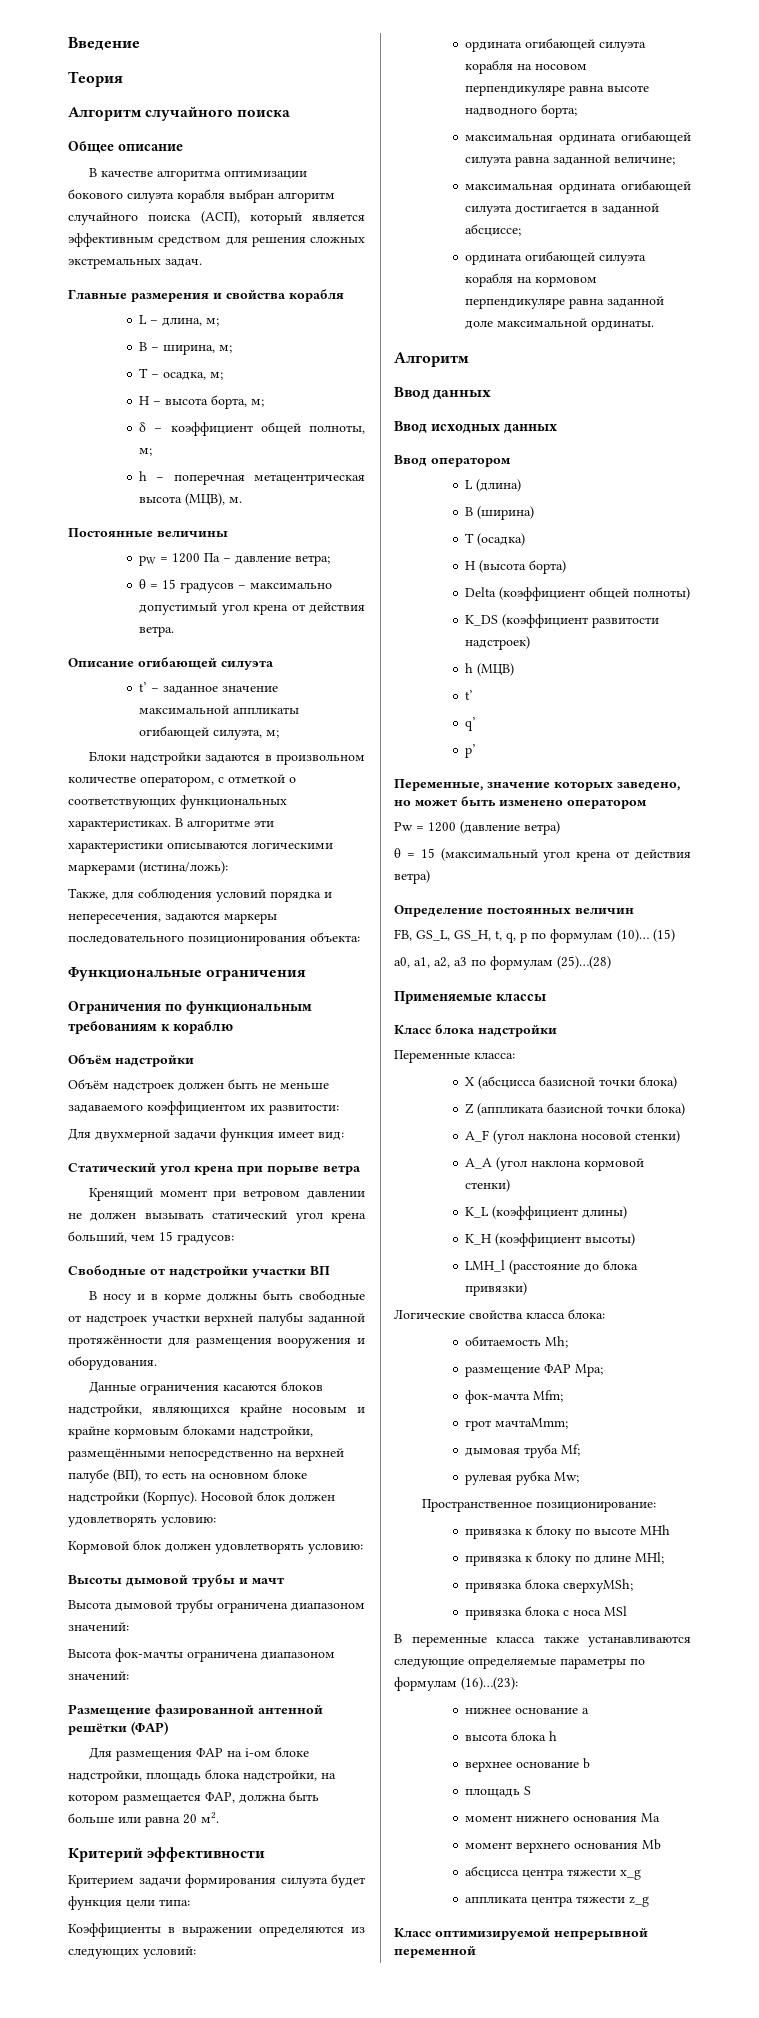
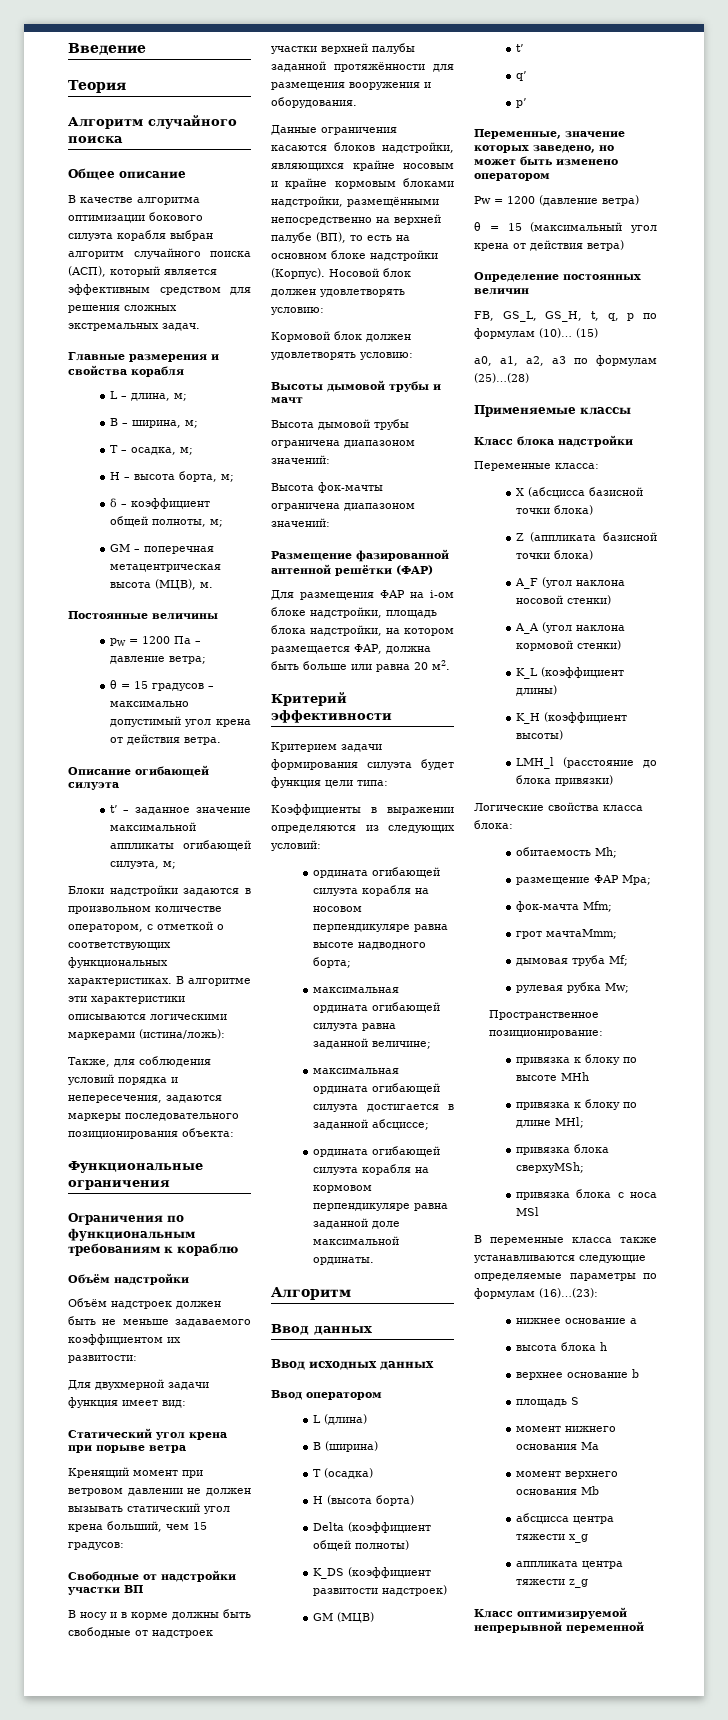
[139,471,148,481] h -> [109,544,130,552] GM
[465,663,474,673] h -> [312,1613,333,1621] GM

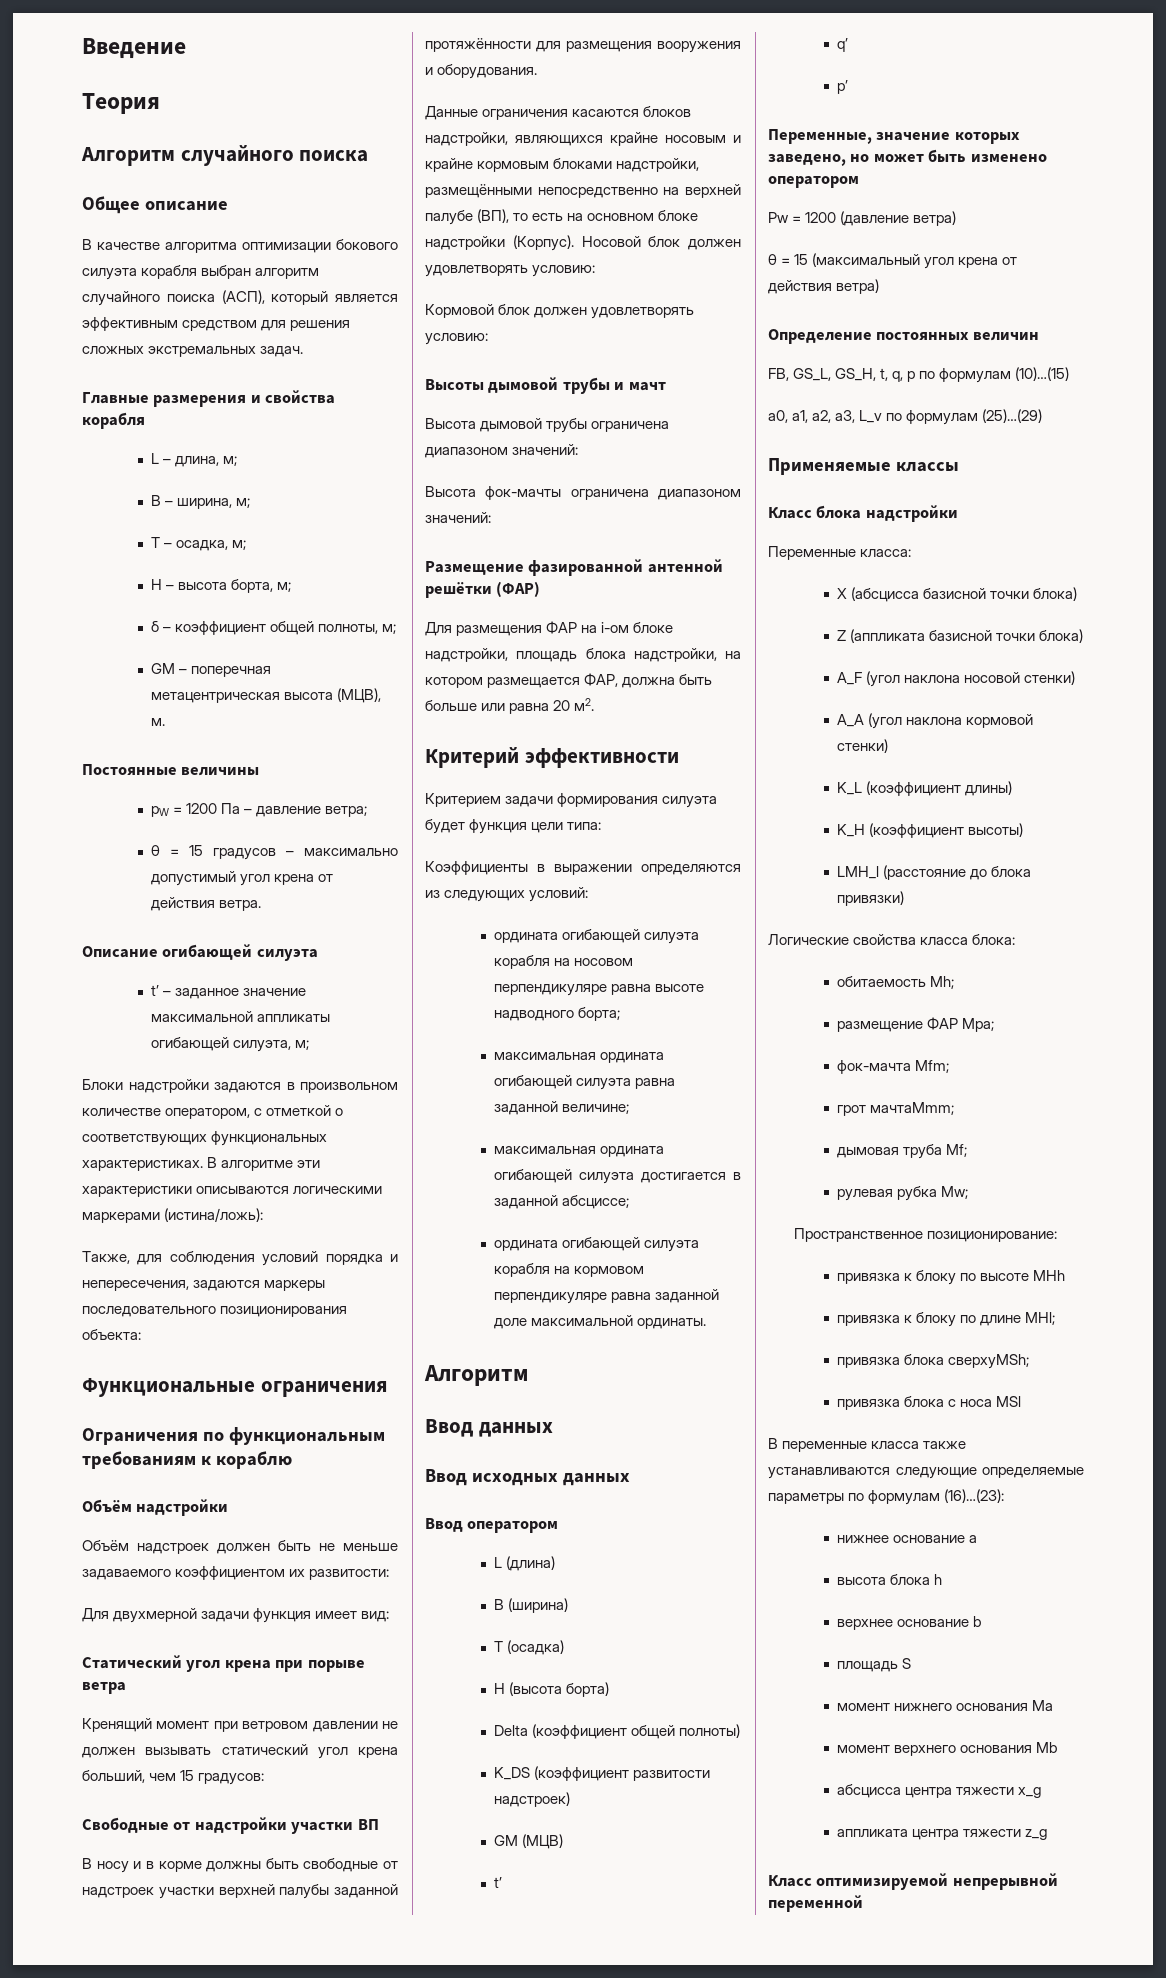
[539,328,598,338] (10)… (15) -> [1015,367,1070,381] (10)…(15)
[552,355,657,366] [474,373,529,383] a3 по формулам (25)…(28) -> [835,409,1043,425] a3, L_v по формулам (25)…(29)

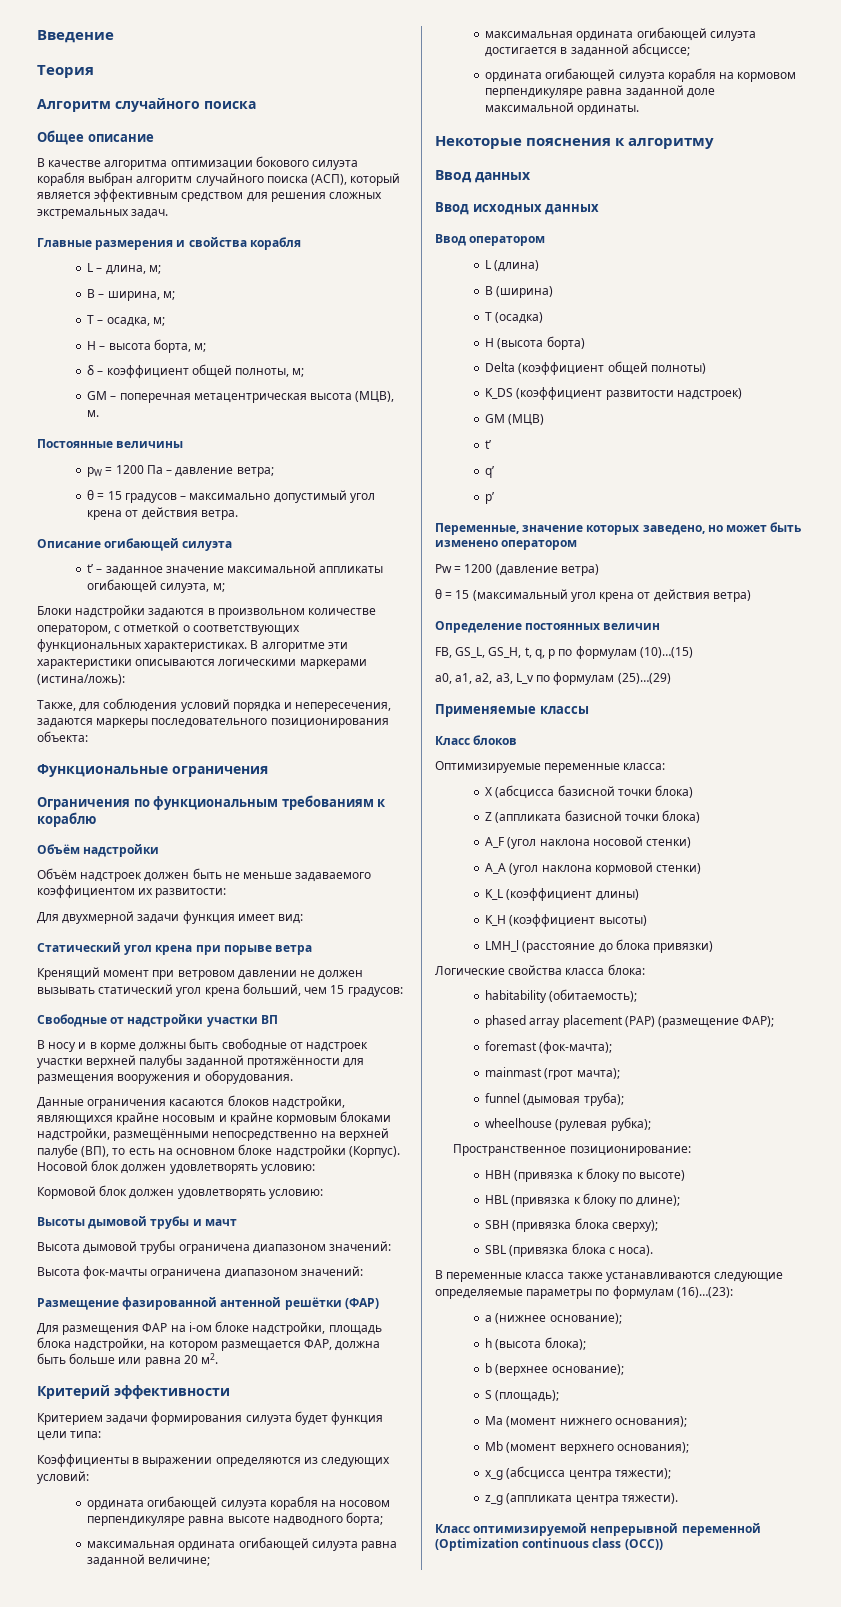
[424,1365,529,1386] Алгоритм -> [435,136,715,149] Некоторые пояснения к алгоритму
[816,505,958,522] [768,546,856,560] блока надстройки // Переменные -> [473,735,518,745] [435,761,621,773] блоков // Оптимизируемые переменные
[837,976,955,989] [837,1017,995,1032] [837,1060,950,1074] [837,1102,955,1116] [837,1144,968,1159] [837,1186,969,1201] обитаемость Mh; // размещение ФАР Mpa; // фок-мачта Mfm; // грот мачтаMmm; // дымовая труба Mf; // рулевая рубка Mw; -> [485,989,638,1003] [485,1015,775,1028] [485,1041,613,1054] [485,1067,620,1080] [485,1092,624,1106] [485,1117,651,1131] habitability (обитаемость); // phased array placement (PAP) (размещение ФАР); // foremast (фок-мачта); // mainmast (грот мачта); // funnel (дымовая труба); // wheelhouse (рулевая рубка);
[837,1270,1066,1285] [837,1312,1056,1327] [837,1354,1030,1369] [837,1396,1022,1410] привязка к блоку по высоте MHh // привязка к блоку по длине MHl; // привязка блока сверхуMSh; // привязка блока с носа MSl -> [485,1168,686,1182] [485,1193,681,1207] [485,1218,658,1232] [485,1243,654,1257] HBH (привязка к блоку по высоте) // HBL (привязка к блоку по длине); // SBH (привязка блока сверху); // SBL (привязка блока с носа).
[837,1535,966,1543] нижнее основание -> (733, 1292) none
[837,1574,931,1585] // высота блока -> [495,1313,622,1324] (нижнее основание); //
[837,1619,970,1630] // верхнее основание -> [495,1337,586,1350] (высота блока); //
[837,1661,899,1672] // площадь -> [495,1364,624,1376] (верхнее основание); //
[837,1700,1054,1711] [837,1742,1058,1756] [837,1784,1042,1798] [837,1829,1048,1840] // момент нижнего основания Ma // момент верхнего основания Mb // абсцисса центра тяжести x_g // аппликата центра тяжести z_g -> [495,1390,560,1402] [485,1416,687,1427] [485,1441,689,1454] [485,1466,671,1480] [485,1493,678,1505] (площадь); // Ma (момент нижнего основания); // Mb (момент верхнего основания); // x_g (абсцисса центра тяжести); // z_g (аппликата центра тяжести).
(863, 1903) none -> [435,1538,663,1551] (Optimization continuous class (OCC))

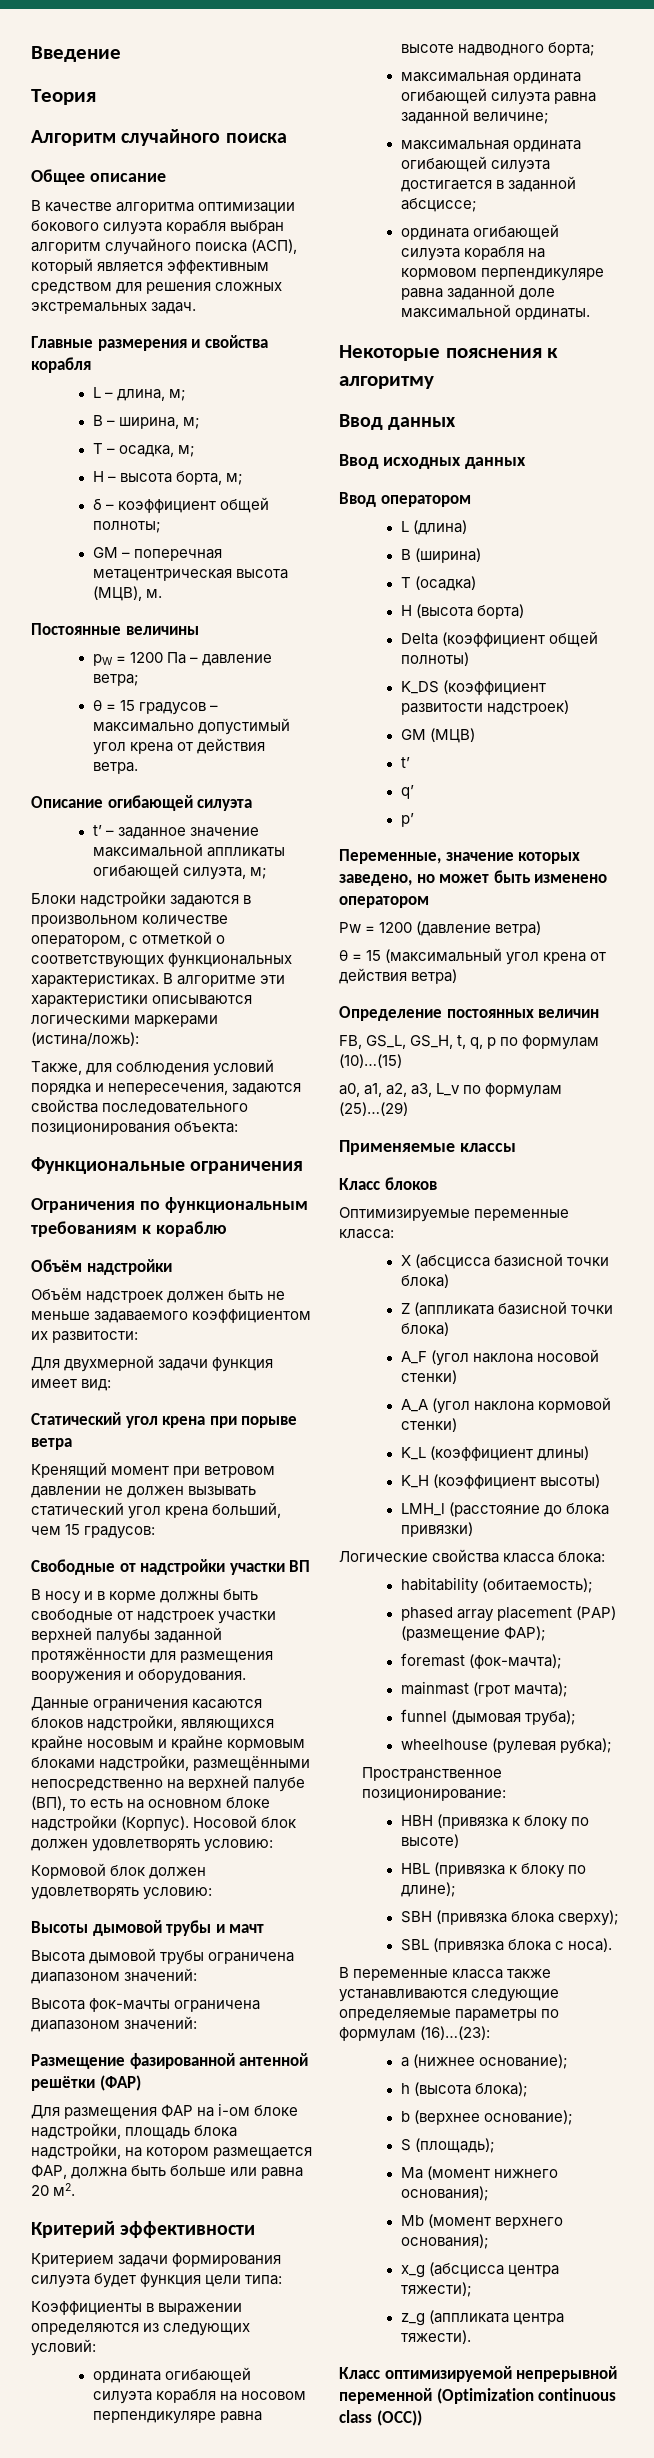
[235,368,305,377] полноты, м; -> [92,521,161,533] полноты;
[96,718,149,728] маркеры -> [31,1099,98,1113] свойства

